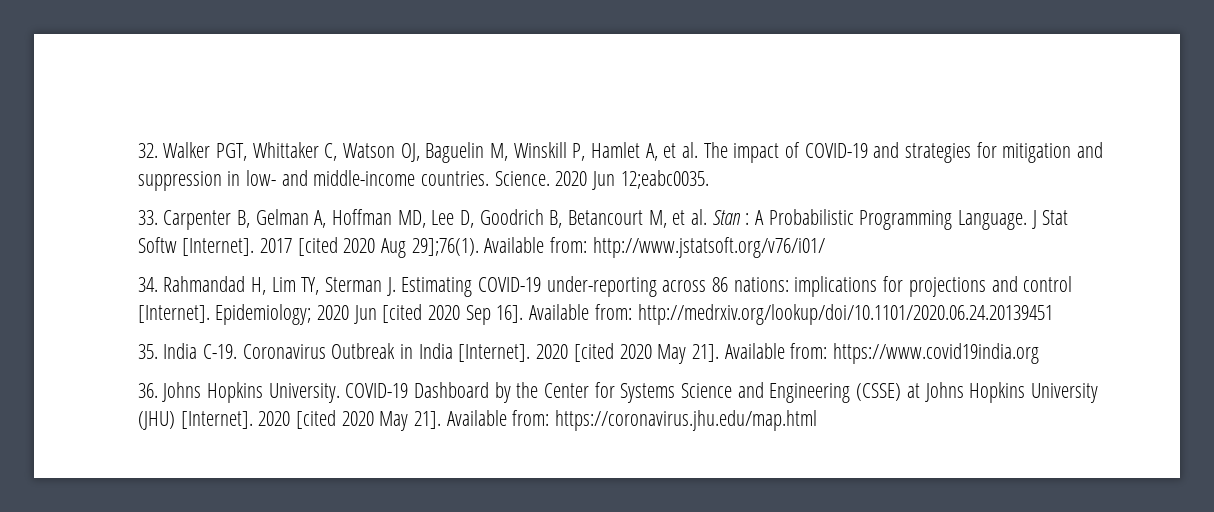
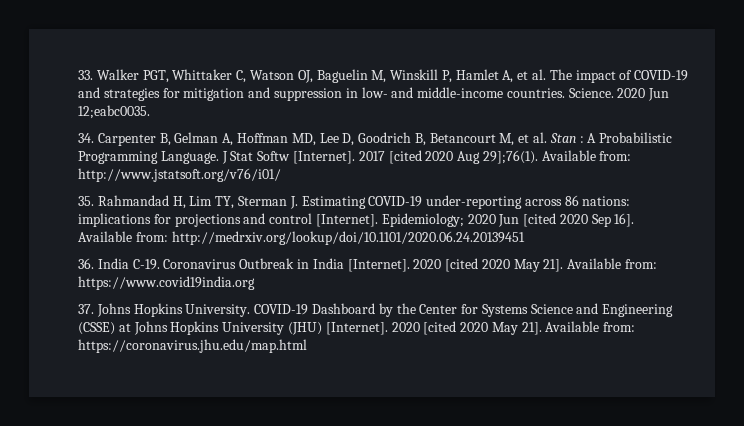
[137,143,158,158] 32. -> [78,70,94,80] 33.
[137,210,158,225] 33. -> [78,133,95,143] 34.
[137,277,158,292] 34. -> [78,196,95,206] 35.
[137,344,158,359] 35. -> [78,258,95,269] 36.
[137,383,158,398] 36. -> [78,304,95,314] 37.

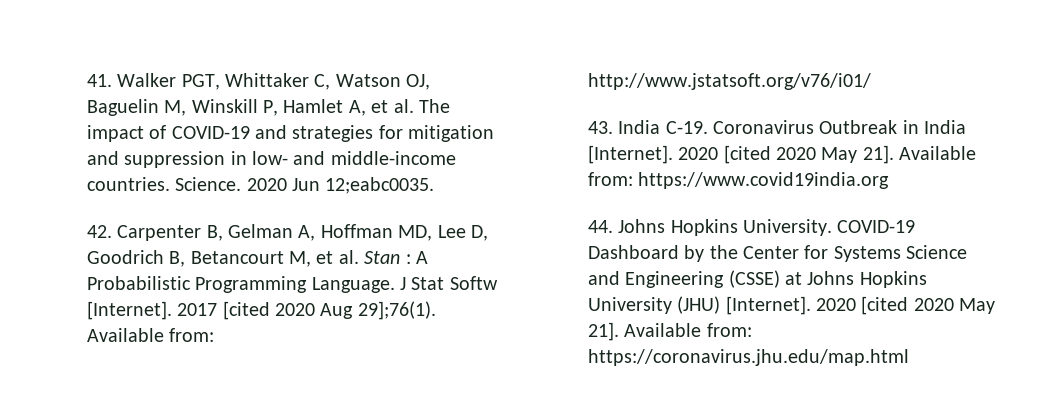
[78,70,94,80] 33. -> [86,74,112,87] 41.
[78,133,95,143] 34. -> [86,225,112,238] 42.
[78,195,631,209] [78,213,635,227] [78,231,525,245] [78,258,95,269] 35. Rahmandad H, Lim TY, Sterman J. Estimating COVID-19 under-reporting across 86 nations: implications for projections and control [Internet]. Epidemiology; 2020 Jun [cited 2020 Sep 16]. Available from: http://medrxiv.org/lookup/doi/10.1101/2020.06.24.20139451 // 36. -> [587,121,613,134] 43.
[78,304,95,314] 37. -> [587,220,613,233] 44.

